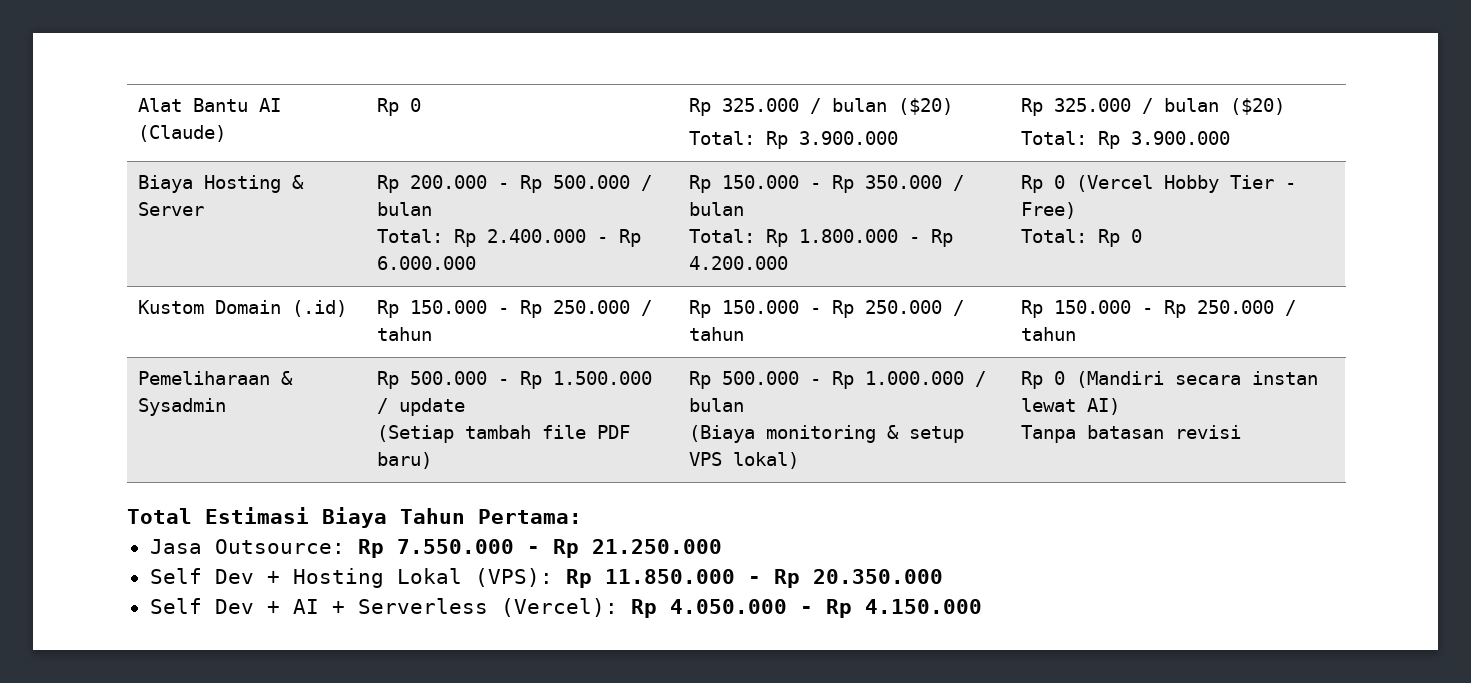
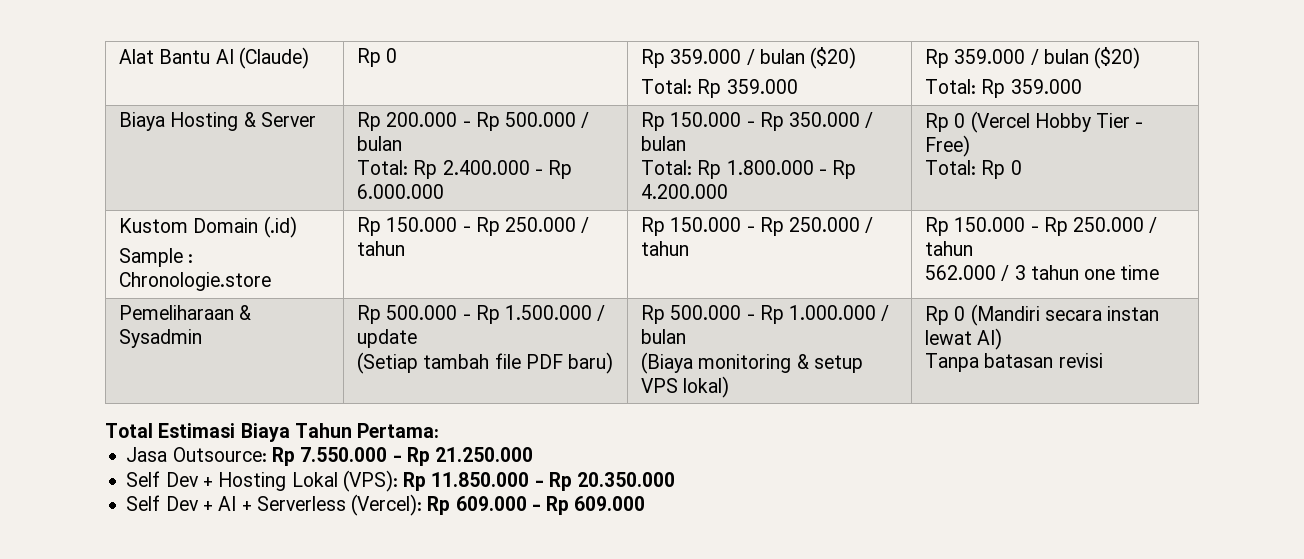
[722,98,954,115] [689,131,899,149] [1021,98,1286,116] [1021,131,1231,149] 325.000 / bulan ($20) // Total: Rp 3.900.000 | Rp 325.000 / bulan ($20) // Total: Rp 3.900.000 -> [670,47,857,69] [641,79,798,98] [925,47,1141,69] [925,79,1082,98] 359.000 / bulan ($20) // Total: Rp 359.000 | Rp 359.000 / bulan ($20) // Total: Rp 359.000
(348, 308) none -> [119,248,194,267] [119,272,272,291] // Sample : Chronologie.store
(1077, 334) none -> [925,265,1160,281] // 562.000 / 3 tahun one time
[669,599,982,618] 4.050.000 - Rp 4.150.000 -> [455,496,646,515] 609.000 - Rp 609.000

